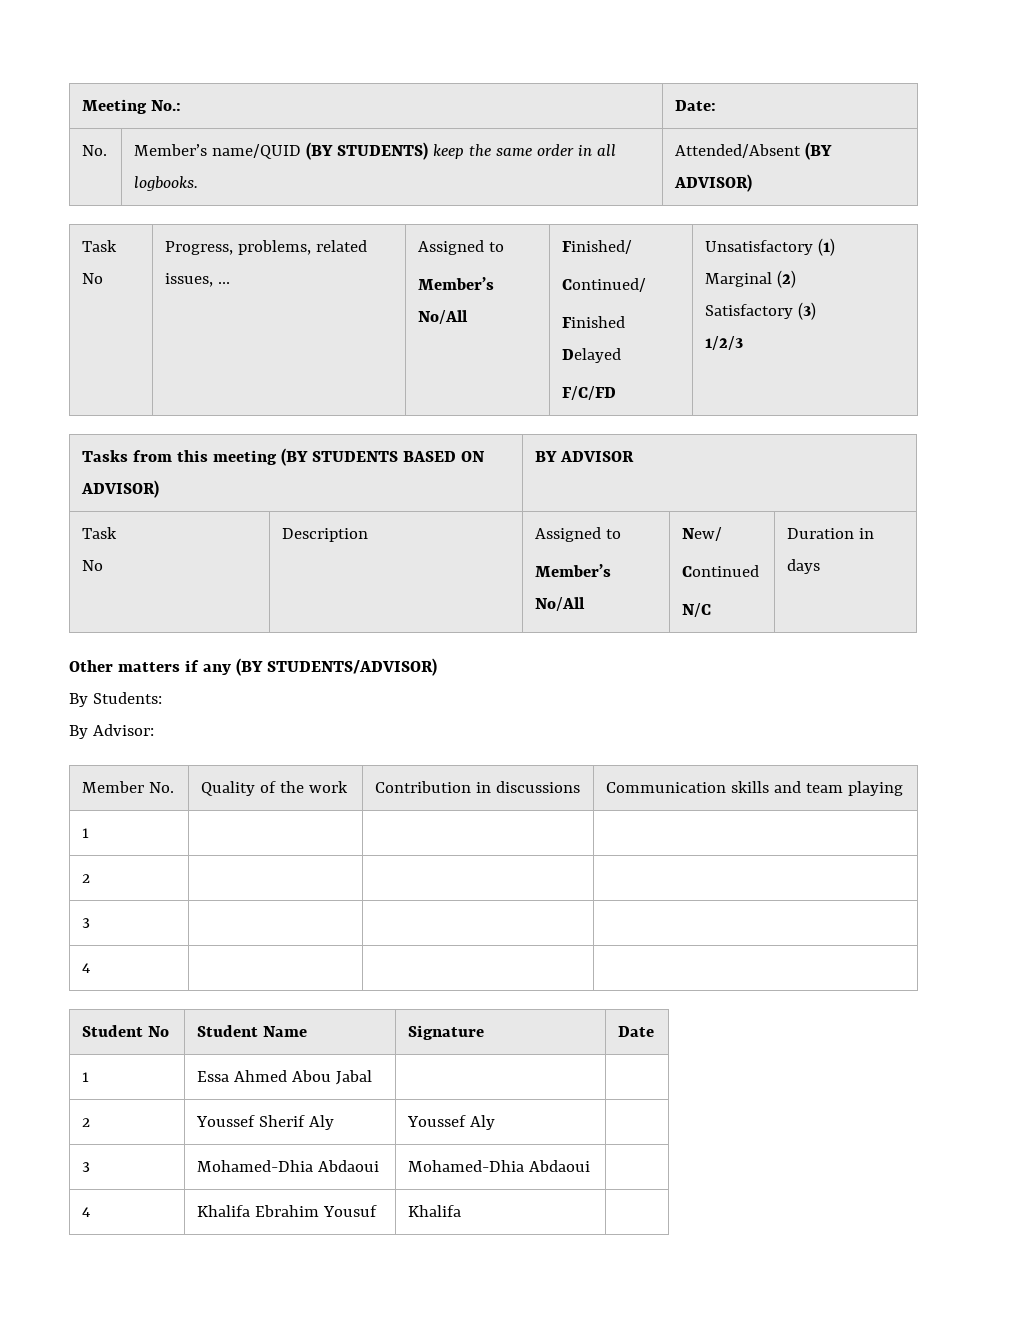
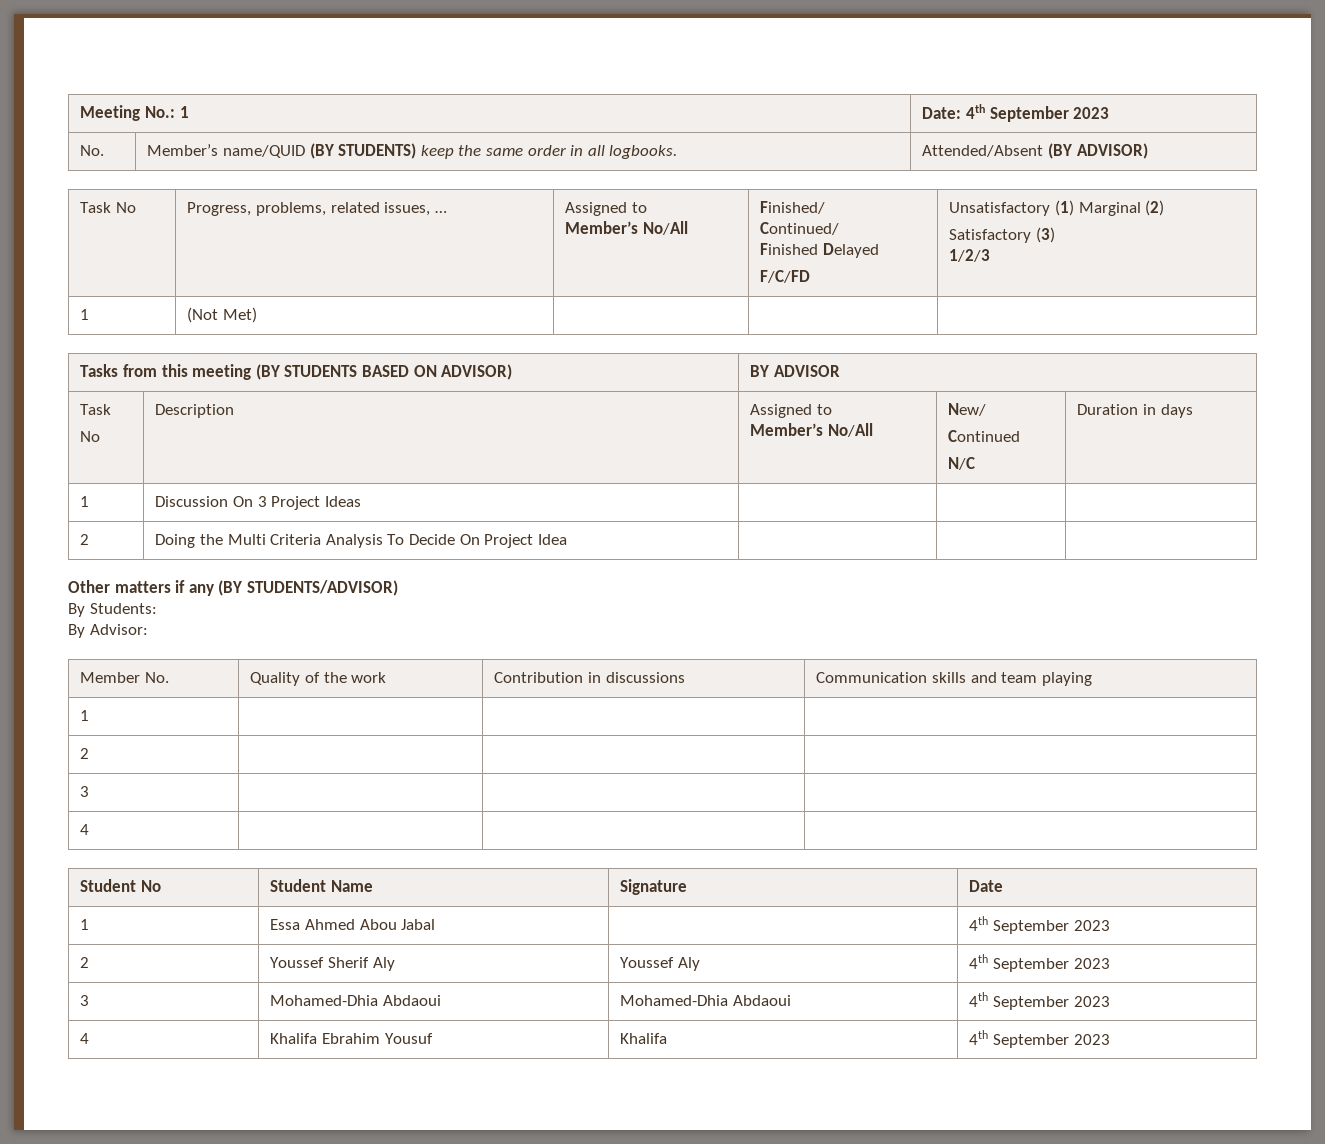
(182, 105) none -> [179,106,189,118] 1
(717, 105) none -> [965,104,1110,122] 4th September 2023
(744, 343) none -> [80,309,90,320] [187,307,257,323] // 1 | (Not Met) | | |
(821, 566) none -> [80,496,90,507] [155,496,361,510] [80,534,90,545] [155,534,567,548] // 1 | Discussion On 3 Project Ideas | | | // 2 | Doing the Multi Criteria Analysis To Decide On Project Idea | | |
(373, 1077) none -> [969,916,1110,934] 4th September 2023
(496, 1122) none -> [969,954,1110,972] 4th September 2023
(591, 1166) none -> [969,992,1110,1010] 4th September 2023
(462, 1211) none -> [969,1030,1110,1048] 4th September 2023

